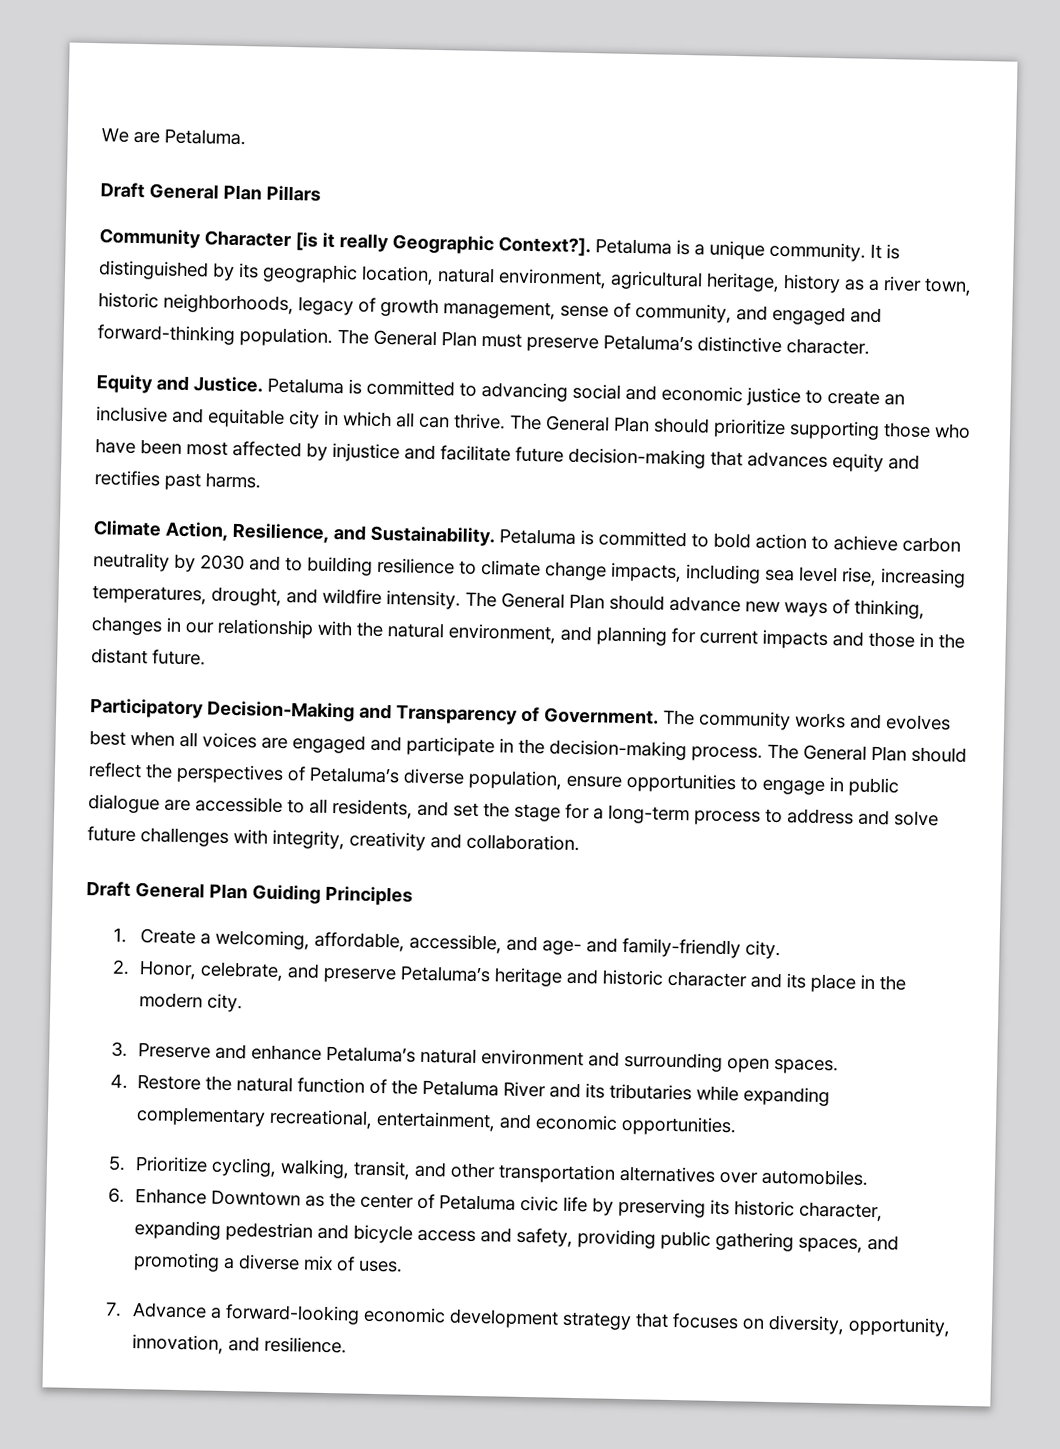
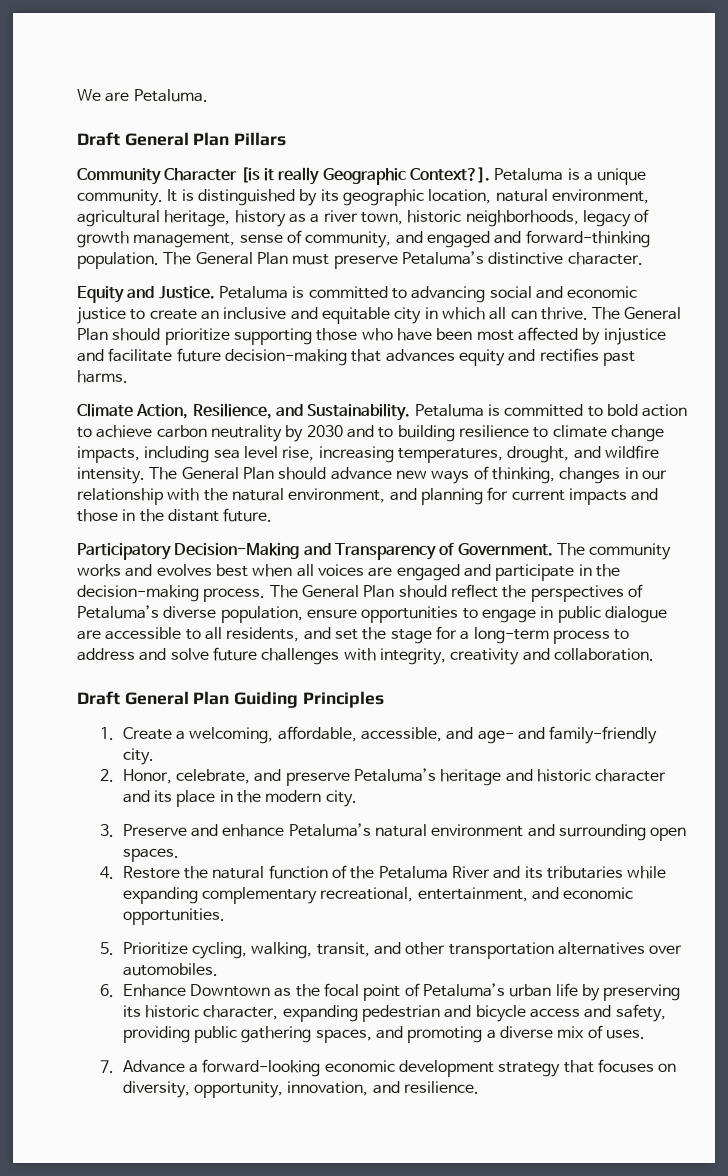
[360,1193,560,1212] center of Petaluma civic -> [324,983,552,1001] focal point of Petaluma’s urban

